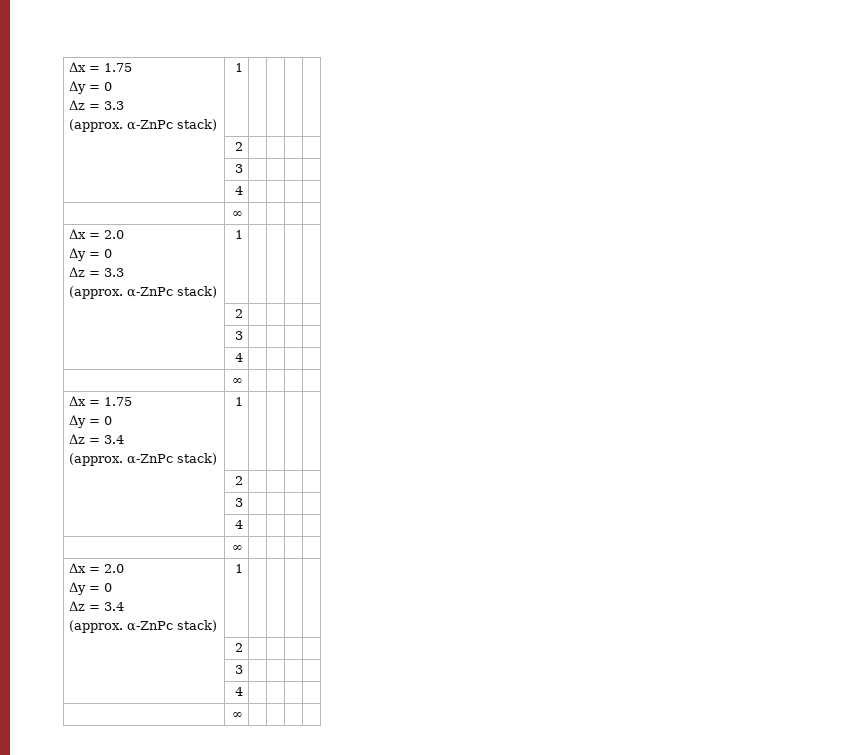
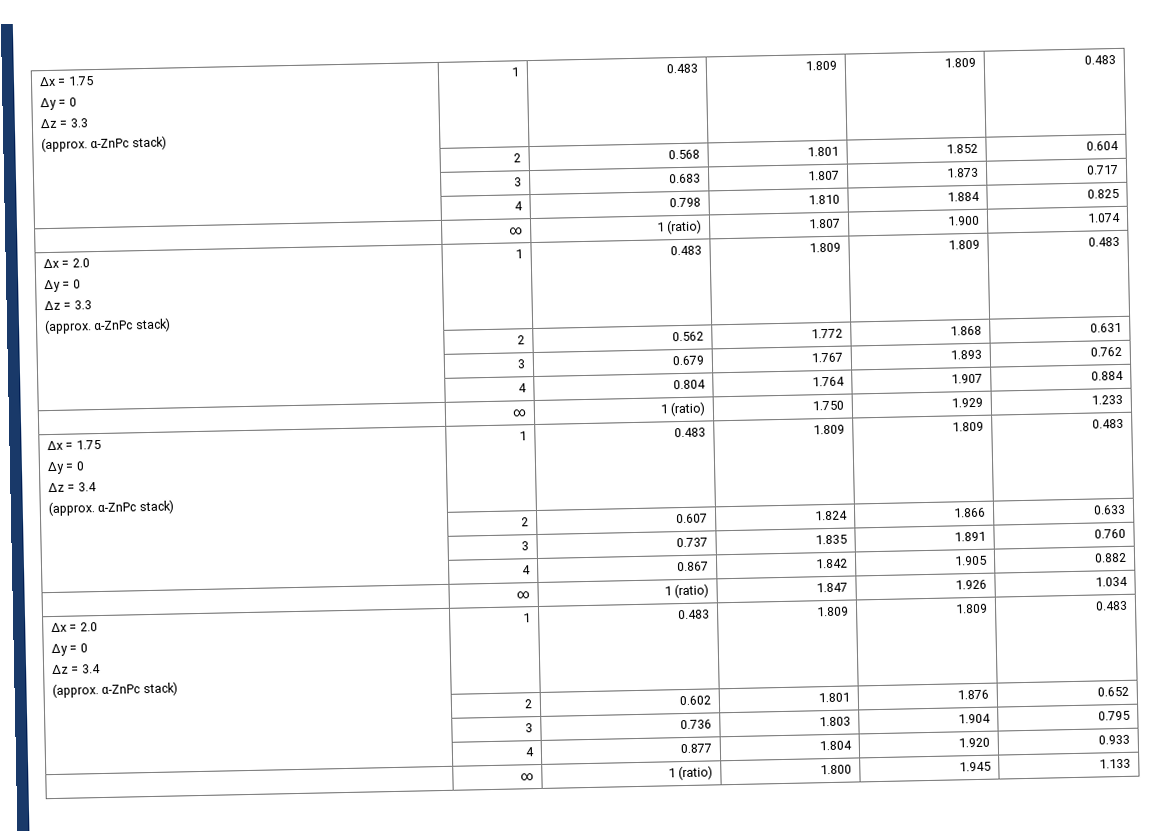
[235,142,244,151] [235,164,244,173] [235,186,244,195] [232,210,244,217] | | | // | 2 | | | | // | 3 | | | | // | 4 | | | | // | ∞ | | | | -> [666,63,699,74] [805,60,838,71] [944,57,977,68] [1084,54,1117,65] [513,153,522,163] [668,149,701,160] [807,146,840,157] [946,143,979,154] [1086,140,1120,151] [514,177,523,187] [669,173,702,184] [808,170,841,181] [946,167,980,178] [1086,164,1120,175] [514,201,524,211] [669,197,702,208] [808,194,841,205] [947,191,981,202] [1087,188,1120,199] [509,227,524,235] [656,219,703,235] [809,218,842,229] [947,215,981,226] [1087,212,1122,223] 0.483 | 1.809 | 1.809 | 0.483 // | 2 | 0.568 | 1.801 | 1.852 | 0.604 // | 3 | 0.683 | 1.807 | 1.873 | 0.717 // | 4 | 0.798 | 1.810 | 1.884 | 0.825 // | ∞ | 1 (ratio) | 1.807 | 1.900 | 1.074
[235,309,244,318] [235,331,244,340] [235,353,244,362] [232,377,244,384] | | | // | 2 | | | | // | 3 | | | | // | 4 | | | | // | ∞ | | | | -> [670,245,703,256] [809,242,842,253] [948,239,981,250] [1088,236,1121,247] [517,335,526,345] [672,331,705,342] [811,328,844,339] [950,325,983,336] [1090,322,1123,333] [517,359,527,369] [672,355,705,366] [811,352,844,363] [950,349,983,360] [1090,346,1123,357] [518,383,528,393] [673,379,707,390] [812,376,846,387] [951,373,984,384] [1091,370,1125,381] [512,409,528,417] [659,401,707,417] [812,400,845,411] [951,397,984,408] [1091,394,1124,405] 0.483 | 1.809 | 1.809 | 0.483 // | 2 | 0.562 | 1.772 | 1.868 | 0.631 // | 3 | 0.679 | 1.767 | 1.893 | 0.762 // | 4 | 0.804 | 1.764 | 1.907 | 0.884 // | ∞ | 1 (ratio) | 1.750 | 1.929 | 1.233
[235,476,244,485] [235,498,244,507] [235,520,244,529] [232,544,244,551] | | | // | 2 | | | | // | 3 | | | | // | 4 | | | | // | ∞ | | | | -> [674,427,707,438] [813,424,846,435] [952,421,985,432] [1092,418,1125,429] [521,517,530,527] [676,513,709,524] [815,510,849,521] [953,507,987,518] [1093,504,1127,515] [521,541,530,551] [676,537,709,548] [815,534,848,545] [954,531,987,542] [1094,528,1127,539] [522,565,532,575] [677,561,710,572] [816,558,849,569] [954,555,988,566] [1094,552,1128,563] [516,591,531,599] [663,583,710,599] [816,582,849,593] [955,579,988,590] [1095,576,1129,587] 0.483 | 1.809 | 1.809 | 0.483 // | 2 | 0.607 | 1.824 | 1.866 | 0.633 // | 3 | 0.737 | 1.835 | 1.891 | 0.760 // | 4 | 0.867 | 1.842 | 1.905 | 0.882 // | ∞ | 1 (ratio) | 1.847 | 1.926 | 1.034
[235,643,244,652] [235,665,244,674] [235,687,244,696] [232,711,244,718] | | | // | 2 | | | | // | 3 | | | | // | 4 | | | | // | ∞ | | | | -> [678,609,711,620] [816,606,850,617] [955,603,989,614] [1095,600,1129,611] [524,699,534,709] [679,695,712,706] [818,692,851,703] [957,689,990,700] [1097,686,1130,697] [525,723,534,733] [680,719,713,730] [819,716,852,727] [958,713,992,724] [1098,710,1131,721] [525,747,536,757] [680,743,713,754] [819,740,853,751] [958,737,991,748] [1098,734,1131,745] [520,773,535,781] [667,765,714,781] [820,764,853,775] [959,761,992,772] [1099,758,1132,769] 0.483 | 1.809 | 1.809 | 0.483 // | 2 | 0.602 | 1.801 | 1.876 | 0.652 // | 3 | 0.736 | 1.803 | 1.904 | 0.795 // | 4 | 0.877 | 1.804 | 1.920 | 0.933 // | ∞ | 1 (ratio) | 1.800 | 1.945 | 1.133

